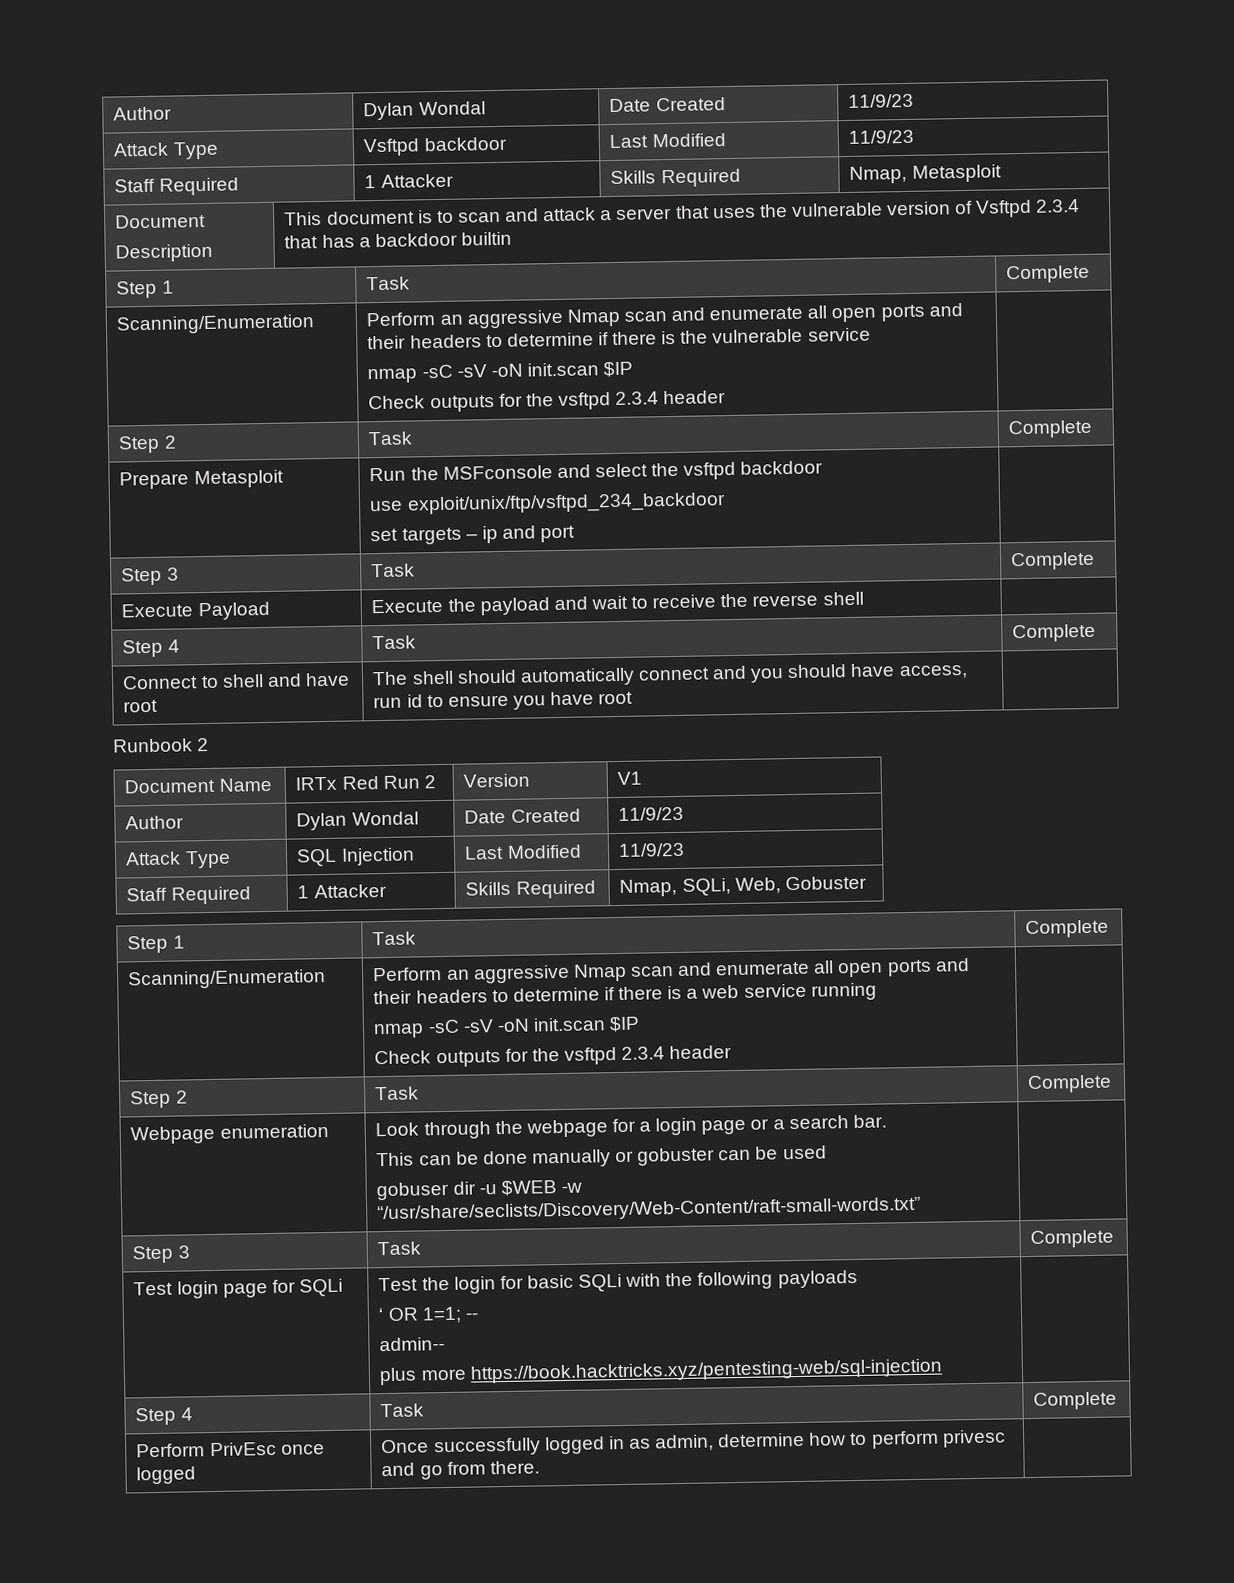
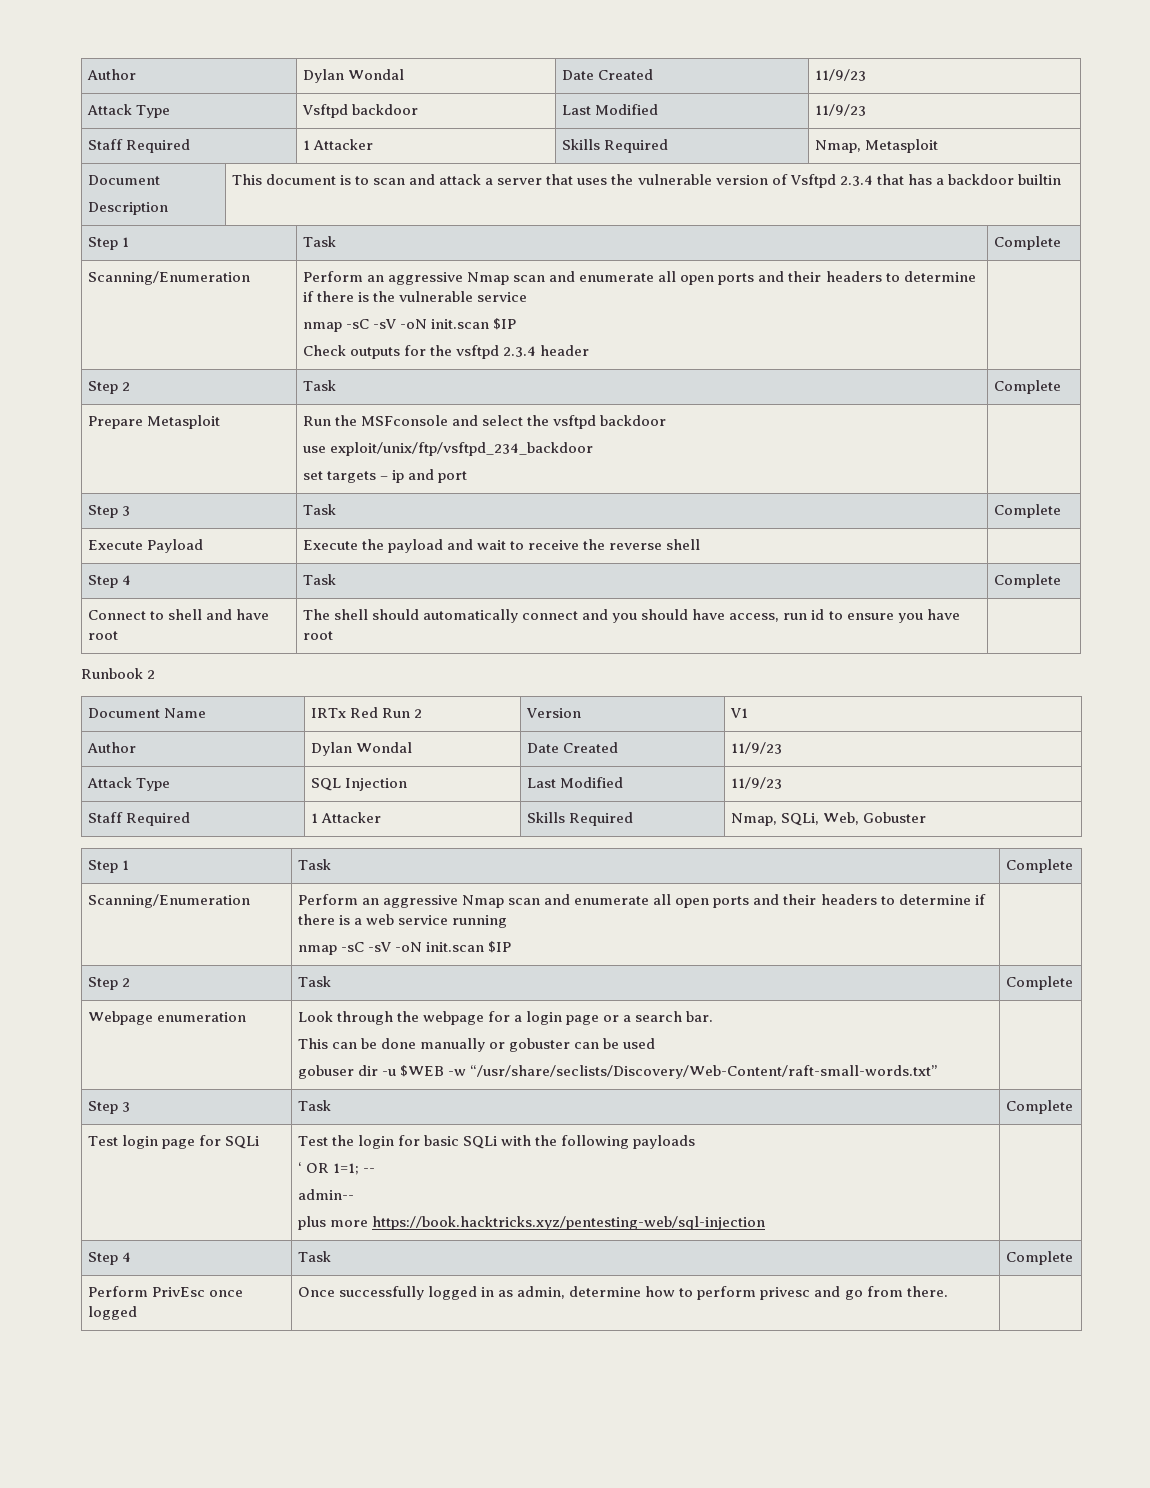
[374,1045,733,1068] // Check outputs for the vsftpd 2.3.4 header -> (512, 947) none

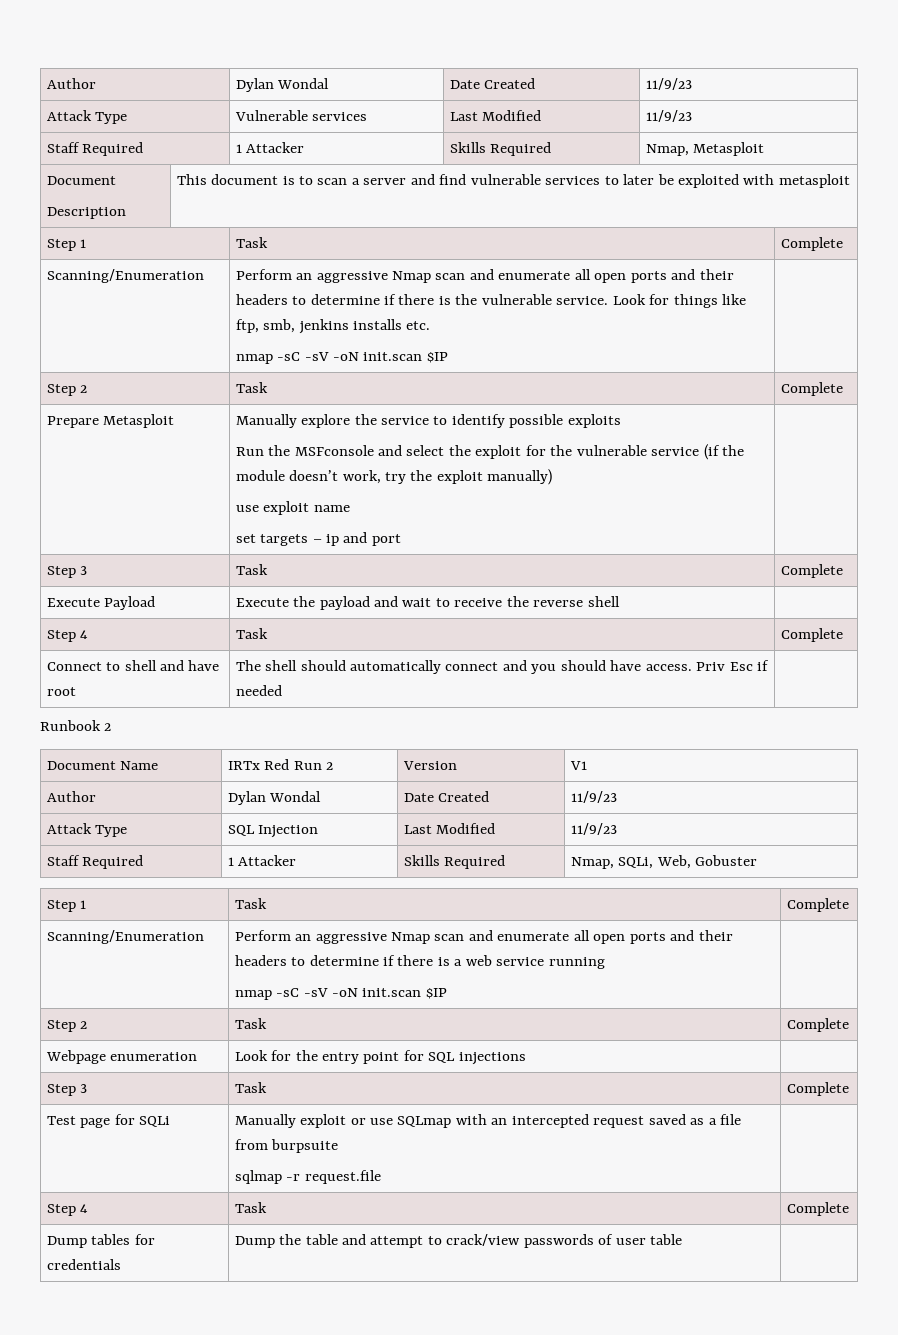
[86,69,136,80] [302,69,404,83] [561,69,653,80] [814,69,866,81] [86,104,170,118] [301,104,418,118] Author | Dylan Wondal | Date Created | 11/9/23 // Attack Type | Vsftpd backdoor -> [46,78,96,89] [235,78,330,92] [449,78,536,89] [645,78,692,90] [46,110,128,124] [234,110,368,121] Author | Dylan Wondal | Date Created | 11/9/23 // Attack Type | Vulnerable services
[409,174,1061,188] and attack a server that uses the vulnerable version of Vsftpd 2.3.4 that has a backdoor builtin -> [351,174,850,188] a server and find vulnerable services to later be exploited with metasploit
[477,292,528,302] [302,318,517,332] [302,345,590,359] service // nmap -sC -sV -oN init.scan $IP // Check outputs for the vsftpd 2.3.4 header -> [556,294,747,308] [235,319,431,334] [235,352,448,364] service. Look for things like ftp, smb, jenkins installs etc. // nmap -sC -sV -oN init.scan $IP
(220, 422) none -> [235,414,621,428] Manually explore the service to identify possible exploits //
[553,415,667,429] [302,442,593,456] vsftpd backdoor // use exploit/unix/ftp/vsftpd_234_backdoor -> [475,444,745,460] [235,469,553,485] [235,501,350,515] exploit for the vulnerable service (if the module doesn’t work, try the exploit manually) // use exploit name
[729,609,960,623] [302,631,333,640] access, run id to ensure you have root -> [645,660,770,671] [235,685,282,696] access. Priv Esc if needed
[336,1011,714,1025] [297,1038,656,1052] [297,1065,938,1079] through the webpage for a login page or a search bar. // This can be done manually or gobuster can be used // gobuser dir -u $WEB -w “/usr/share/seclists/Discovery/Web-Content/raft-small-words.txt” -> [271,1050,526,1065] for the entry point for SQL injections
[121,1135,158,1149] login -> (76, 1120) none
[297,1135,696,1149] [297,1162,376,1175] [297,1189,354,1200] [297,1216,766,1230] [87,1252,131,1265] [297,1251,331,1262] [1005,1251,1073,1265] [87,1286,244,1297] [87,1306,137,1320] [297,1286,948,1300] Test the login for basic SQLi with the following payloads // ‘ OR 1=1; -- // admin-- // plus more https://book.hacktricks.xyz/pentesting-web/sql-injection | // Step 4 | Task | Complete // Perform PrivEsc once logged | Once successfully logged in as admin, determine how to perform privesc and go from there. -> [234,1114,742,1128] [234,1139,339,1153] [234,1170,381,1184] [46,1204,89,1216] [234,1202,267,1213] [786,1202,849,1216] [46,1234,155,1248] [46,1259,121,1270] [234,1234,683,1248] Manually exploit or use SQLmap with an intercepted request saved as a file from burpsuite // sqlmap -r request.file | // Step 4 | Task | Complete // Dump tables for credentials | Dump the table and attempt to crack/view passwords of user table

